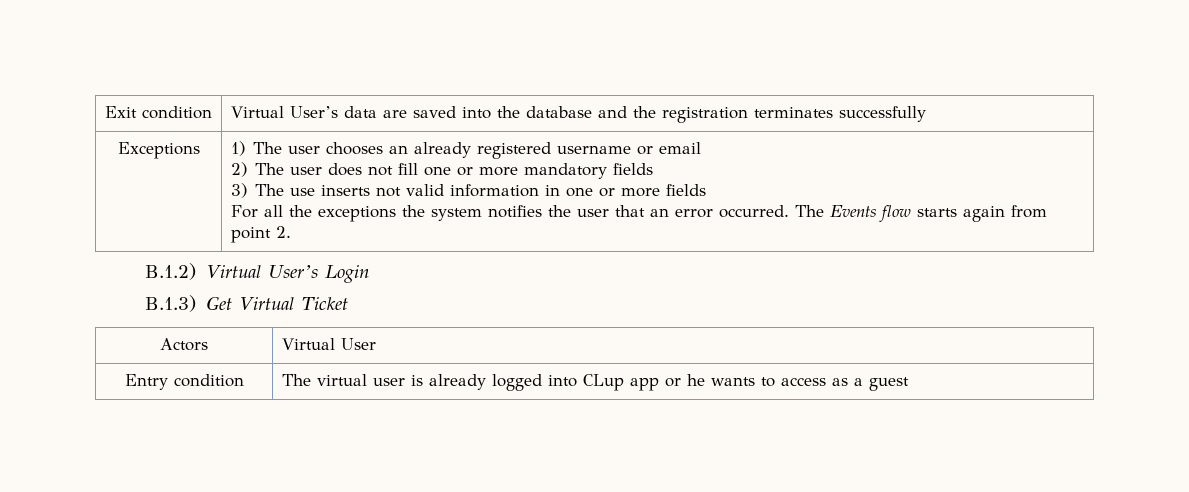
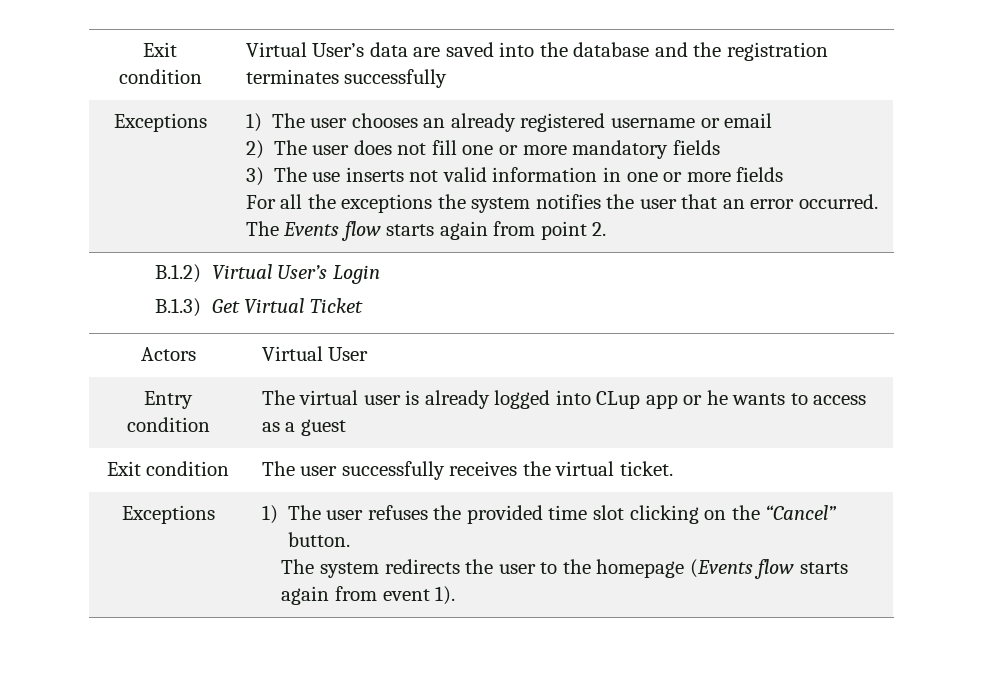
(909, 384) none -> [106,461,230,476] [261,461,673,480] [121,505,215,524] [261,505,838,524] [287,532,350,547] [281,559,848,579] [281,586,456,605] // Exit condition | The user successfully receives the virtual ticket. // Exceptions | 1) The user refuses the provided time slot clicking on the “Cancel” button. // The system redirects the user to the homepage (Events flow starts again from event 1).

